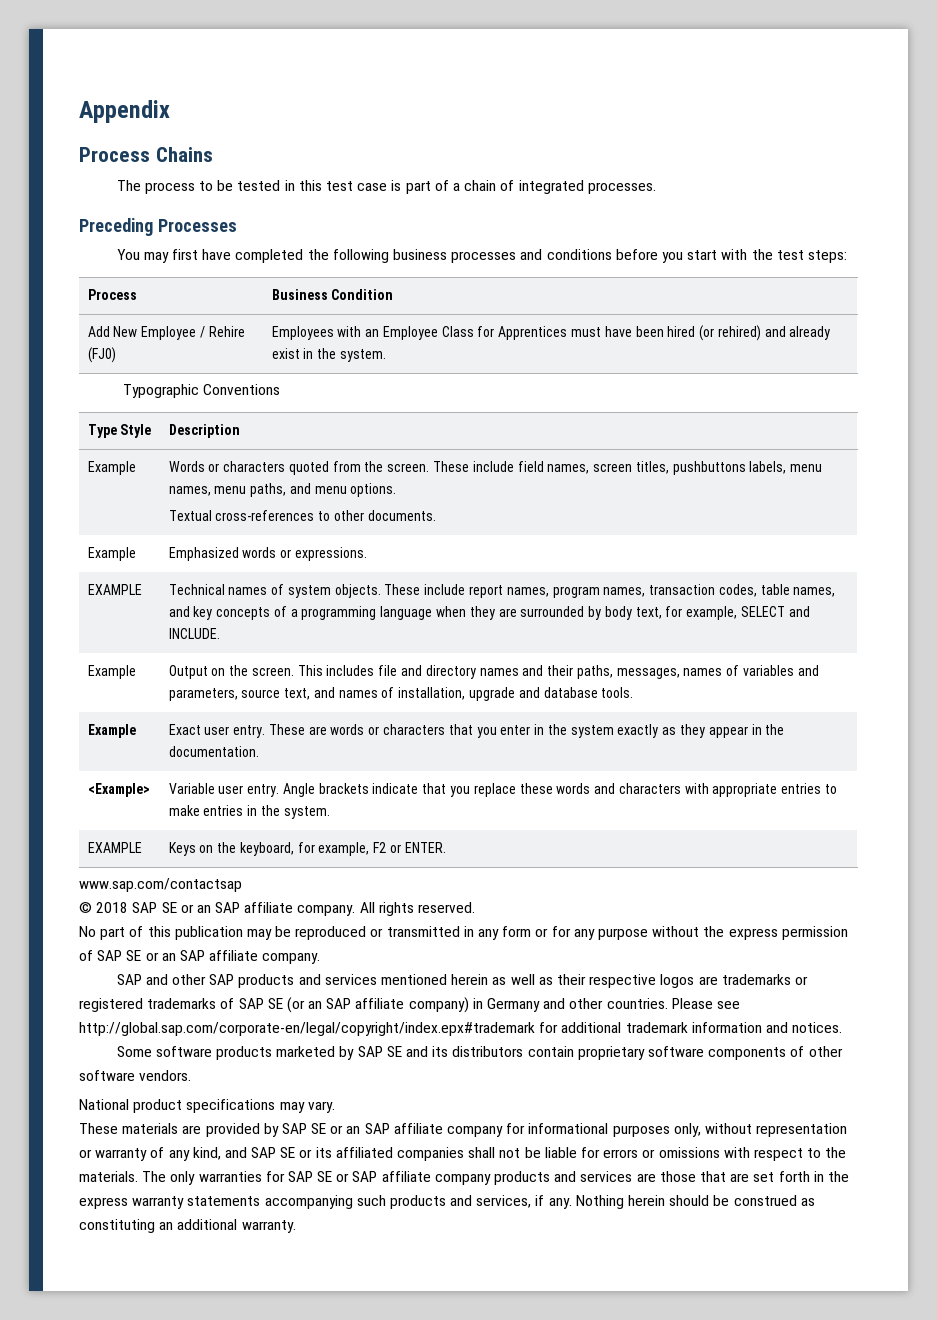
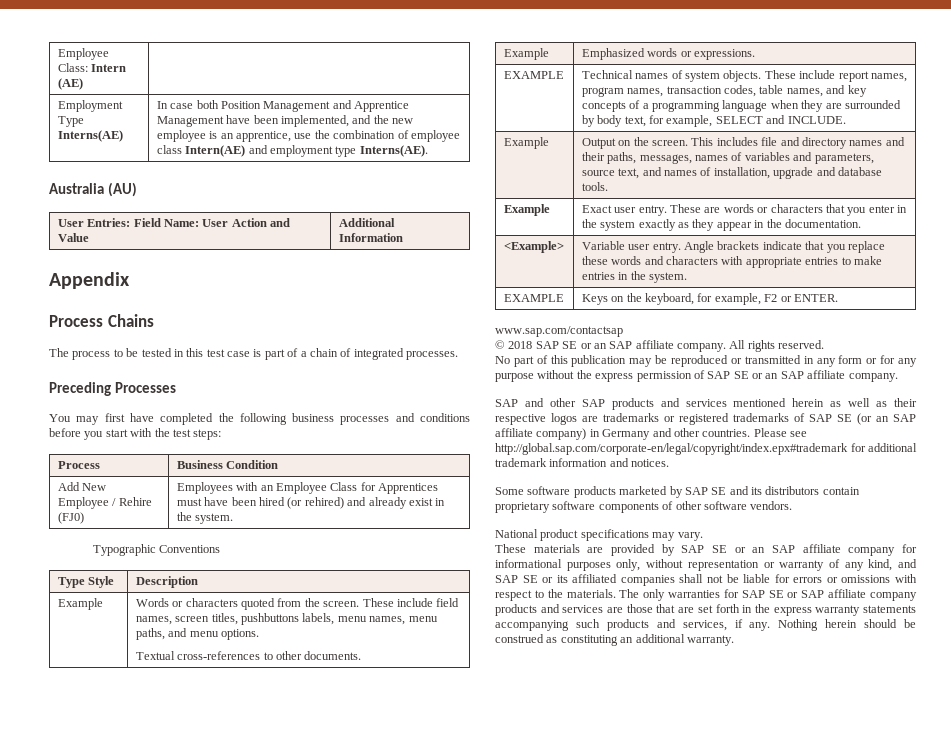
(79, 111) none -> [57,48,109,60] [57,63,127,72] [57,78,83,90] [57,100,123,112] [57,116,84,127] [57,130,123,142] [156,100,410,112] [156,115,414,127] [156,130,460,142] [156,145,428,157] [49,182,137,197] [57,218,291,227] [57,233,89,242] [338,218,395,227] [338,233,403,242] Employee Class: Intern (AE) | // Employment Type Interns(AE) | In case both Position Management and Apprentice Management have been implemented, and the new employee is an apprentice, use the combination of employee class Intern(AE) and employment type Interns(AE). // Australia (AU) // User Entries: Field Name: User Action and Value | Additional Information //

